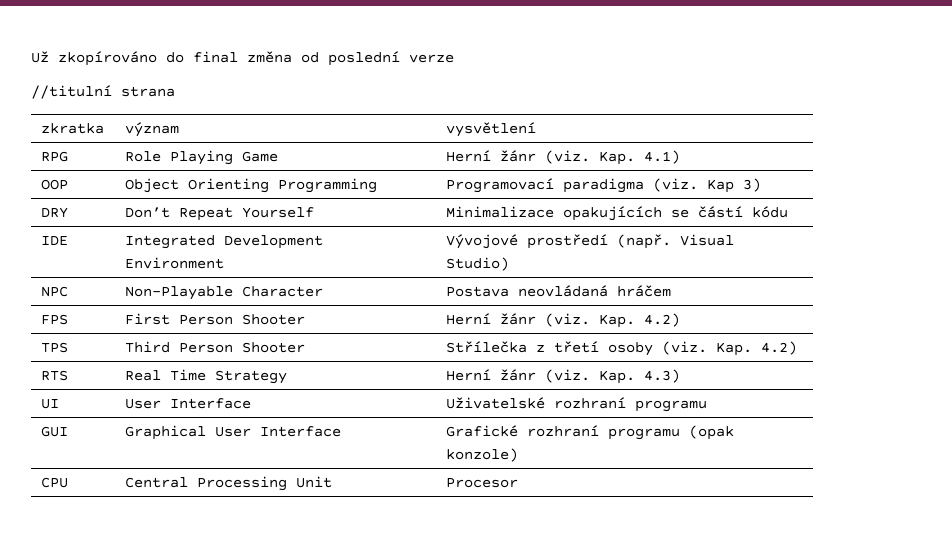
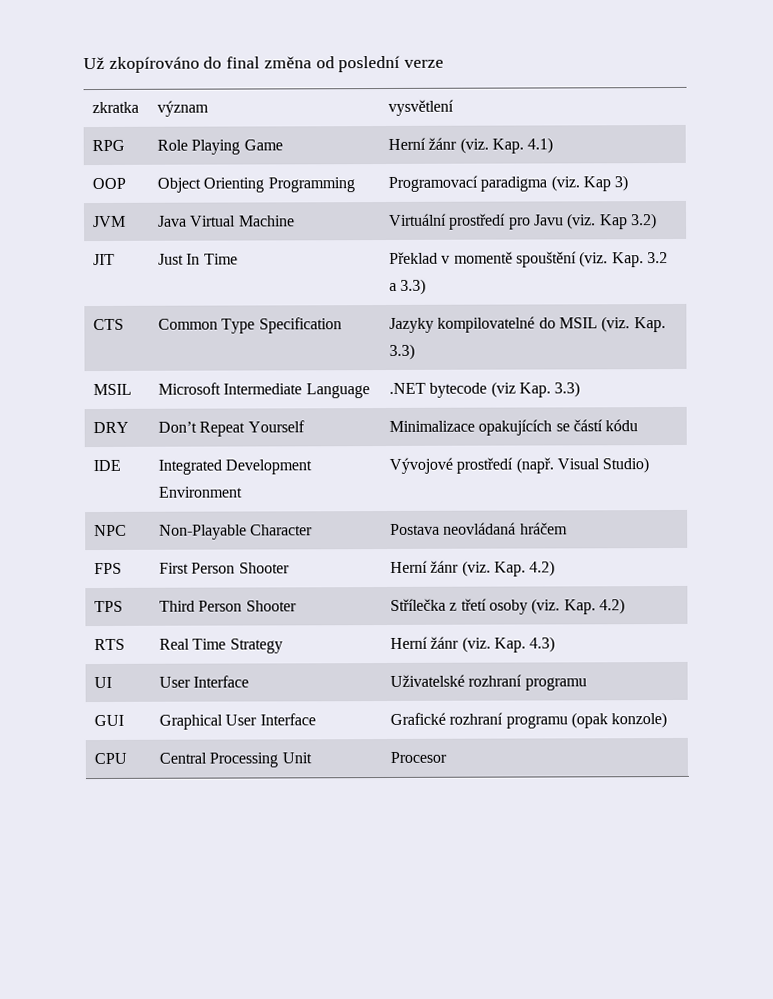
[31,85,175,99] // //titulní strana -> (445, 63) none
(762, 185) none -> [93,215,127,228] [158,215,295,227] [389,213,657,230] [93,253,116,266] [158,253,238,265] [389,251,668,268] [389,278,427,295] [93,318,125,331] [158,317,342,334] [389,316,666,333] [389,343,416,360] [93,383,133,396] [158,382,370,399] [389,381,581,398] // JVM | Java Virtual Machine | Virtuální prostředí pro Javu (viz. Kap 3.2) // JIT | Just In Time | Překlad v momentě spouštění (viz. Kap. 3.2 a 3.3) // CTS | Common Type Specification | Jazyky kompilovatelné do MSIL (viz. Kap. 3.3) // MSIL | Microsoft Intermediate Language | .NET bytecode (viz Kap. 3.3)

